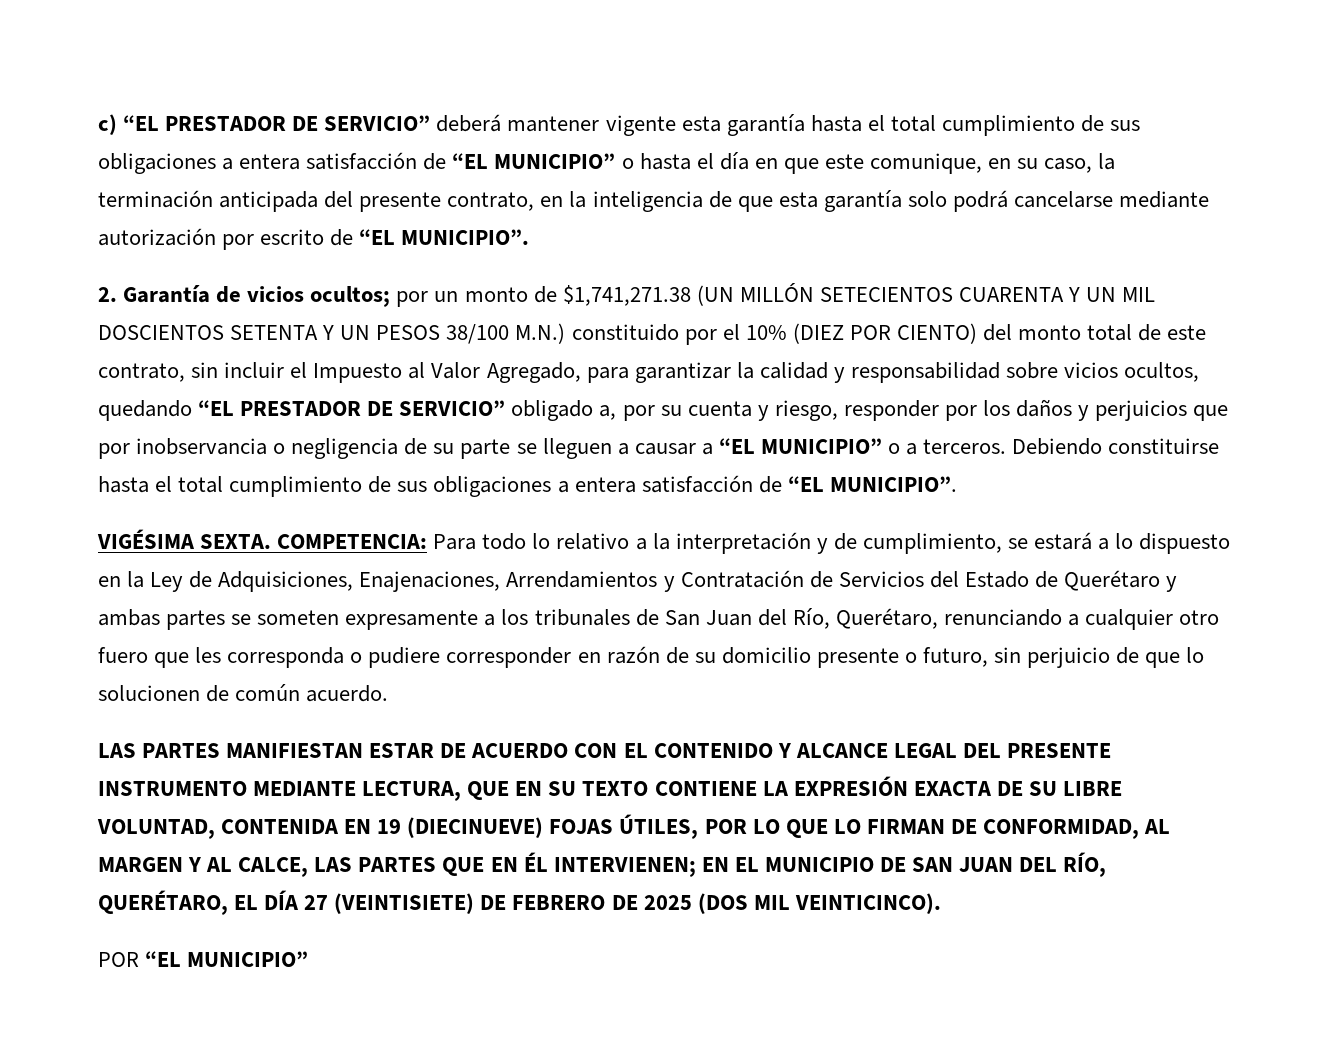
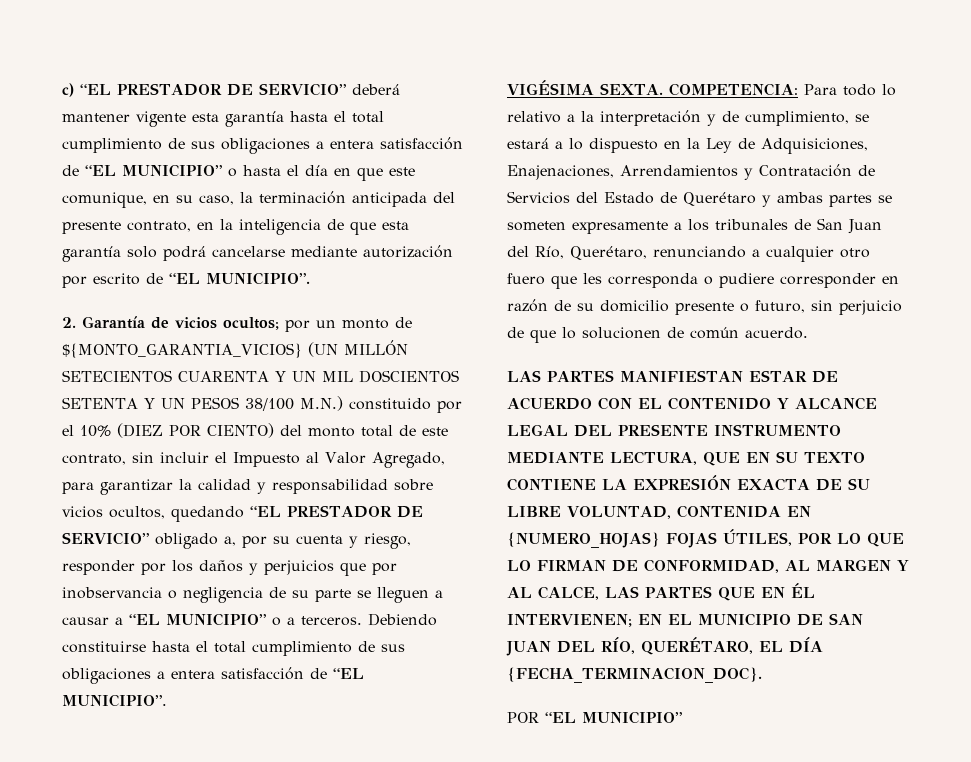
[562,285,691,306] $1,741,271.38 -> [62,343,302,358] ${MONTO_GARANTIA_VICIOS}
[377,817,544,838] 19 (DIECINUEVE) -> [507,532,660,548] {NUMERO_HOJAS}
[304,893,941,914] 27 (VEINTISIETE) DE FEBRERO DE 2025 (DOS MIL VEINTICINCO). -> [507,667,762,683] {FECHA_TERMINACION_DOC}.

